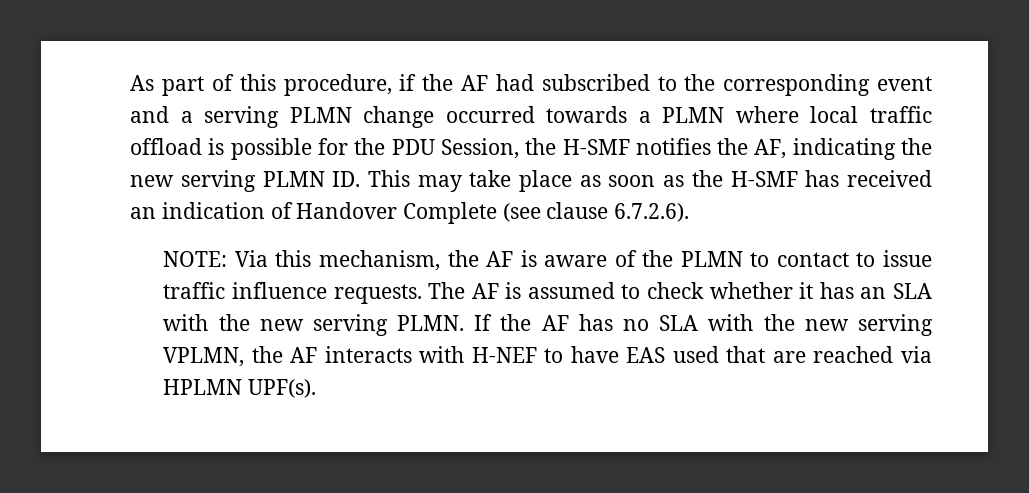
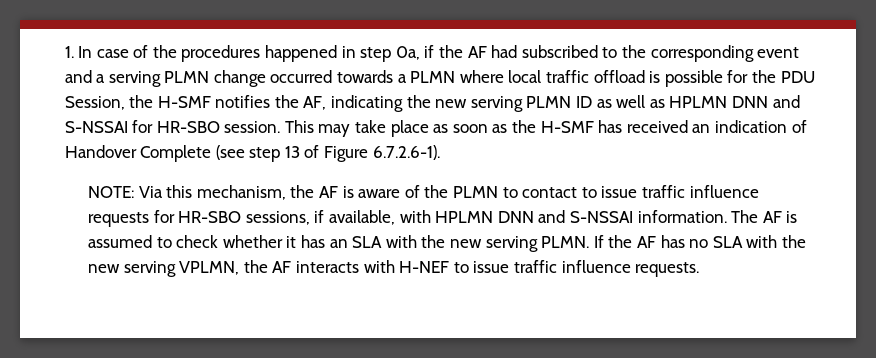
[130,74,392,96] As part of this procedure, -> [64,45,420,62] 1. In case of the procedures happened in step 0a,
[332,171,361,187] ID. -> [576,95,800,108] [64,120,281,133] ID as well as HPLMN DNN and S-NSSAI for HR-SBO session.
[546,202,689,222] clause 6.7.2.6). -> [249,145,440,162] step 13 of Figure 6.7.2.6-1).
[333,284,422,304] requests. -> [88,210,727,227] requests for HR-SBO sessions, if available, with HPLMN DNN and S-NSSAI information.
[570,346,932,363] [163,379,316,398] have EAS used that are reached via HPLMN UPF(s). -> [473,260,700,277] issue traffic influence requests.

